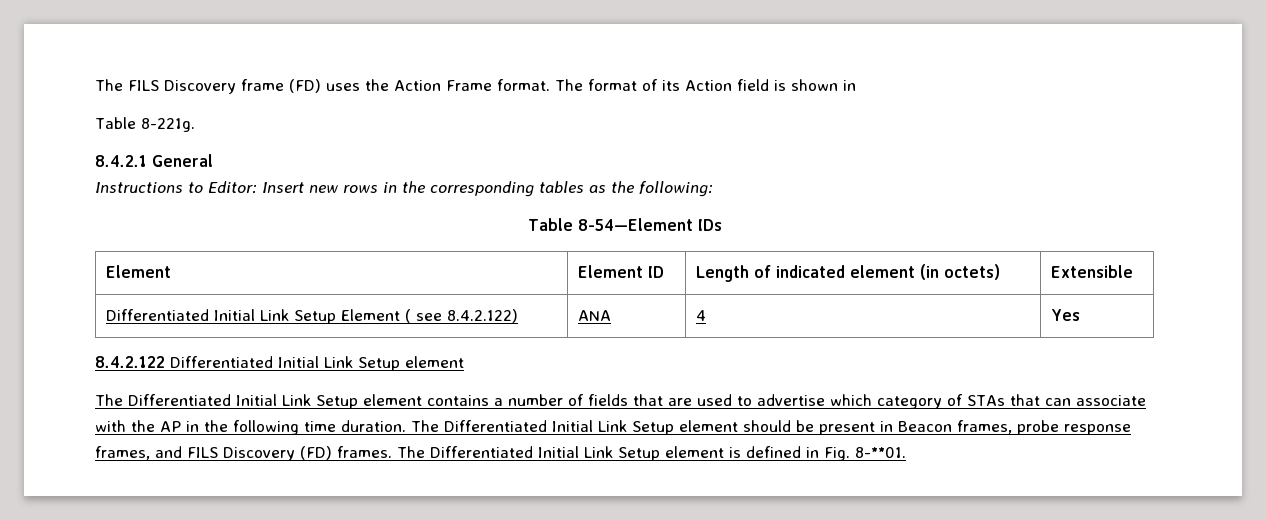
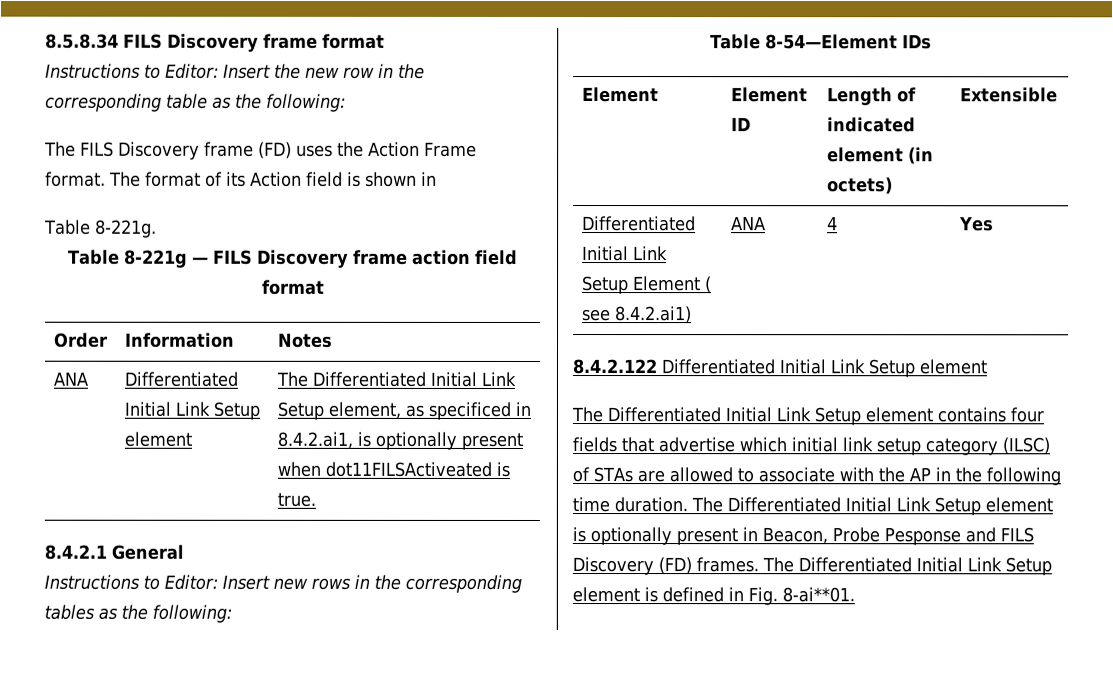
(95, 85) none -> [45,33,385,52] [45,63,425,79] [45,93,346,112] 8.5.8.34 FILS Discovery frame format // Instructions to Editor: Insert the new row in the corresponding table as the following: //
(195, 125) none -> [68,249,518,268] [261,279,325,295] [52,332,108,348] [123,332,235,348] [276,332,333,348] [52,371,88,386] [123,371,238,387] [123,401,260,420] [123,431,192,447] [275,371,516,387] [276,401,531,420] [276,431,523,450] [276,461,510,477] [276,492,316,507] // Table 8-221g — FILS Discovery frame action field format // Order | Information | Notes // ANA | Differentiated Initial Link Setup element | The Differentiated Initial Link Setup element, as specificed in 8.4.2.ai1, is optionally present when dot11FILSActiveated is true.
[447,309,519,323] 8.4.2.122) -> [614,306,692,324] 8.4.2.ai1)
[494,394,1071,409] a number of fields that are used to advertise which category of STAs that can -> [1010,407,1044,423] [572,437,1050,456] [572,467,754,483] four fields that advertise which initial link setup category (ILSC) of STAs are allowed to
[743,420,1131,435] [95,446,150,460] should be present in Beacon frames, probe response frames, -> [572,527,961,546] is optionally present in Beacon, Probe Pesponse
[855,447,906,458] 8-**01. -> [781,587,855,603] 8-ai**01.

